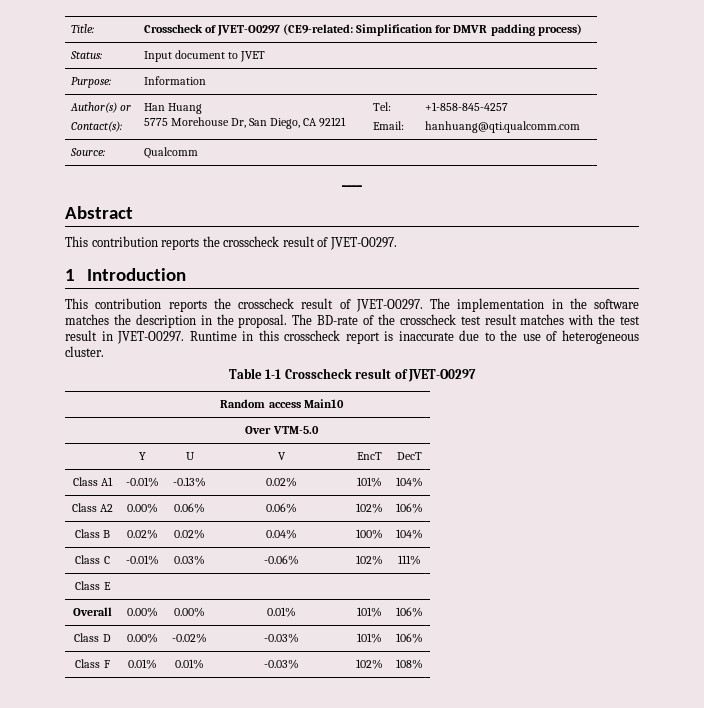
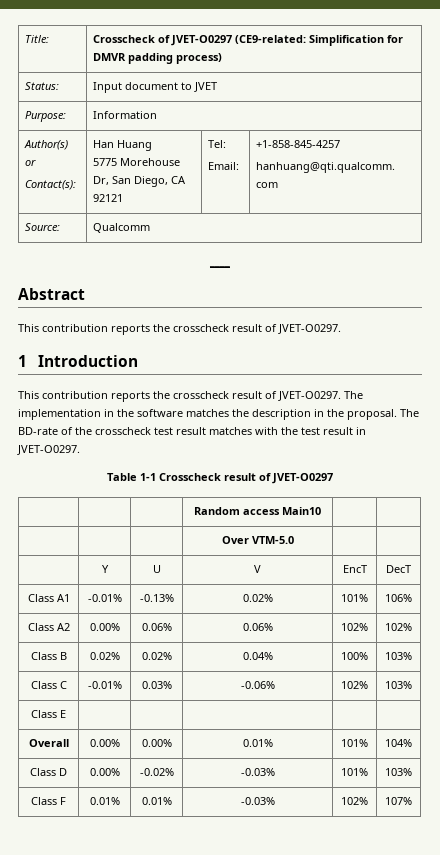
[189,330,640,344] [65,346,104,357] Runtime in this crosscheck report is inaccurate due to the use of heterogeneous cluster. -> (80, 450) none
[396,477,423,487] 104% -> [384,594,412,602] 106%
[396,503,423,513] 106% -> [384,623,412,631] 102%
[396,529,423,539] 104% -> [384,652,412,660] 103%
[398,555,421,565] 111% -> [384,681,412,689] 103%
[396,607,423,617] 106% -> [384,739,412,747] 104%
[396,633,423,643] 106% -> [384,768,412,776] 103%
[396,659,423,669] 108% -> [384,797,412,805] 107%

